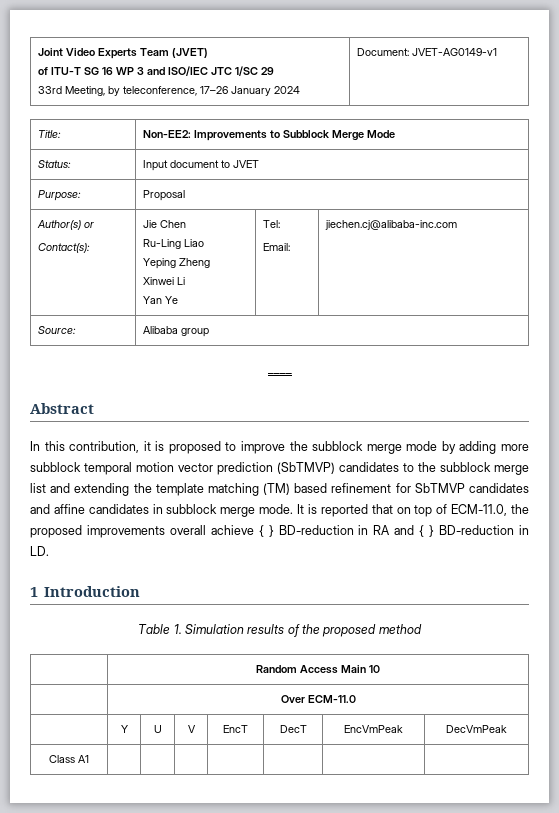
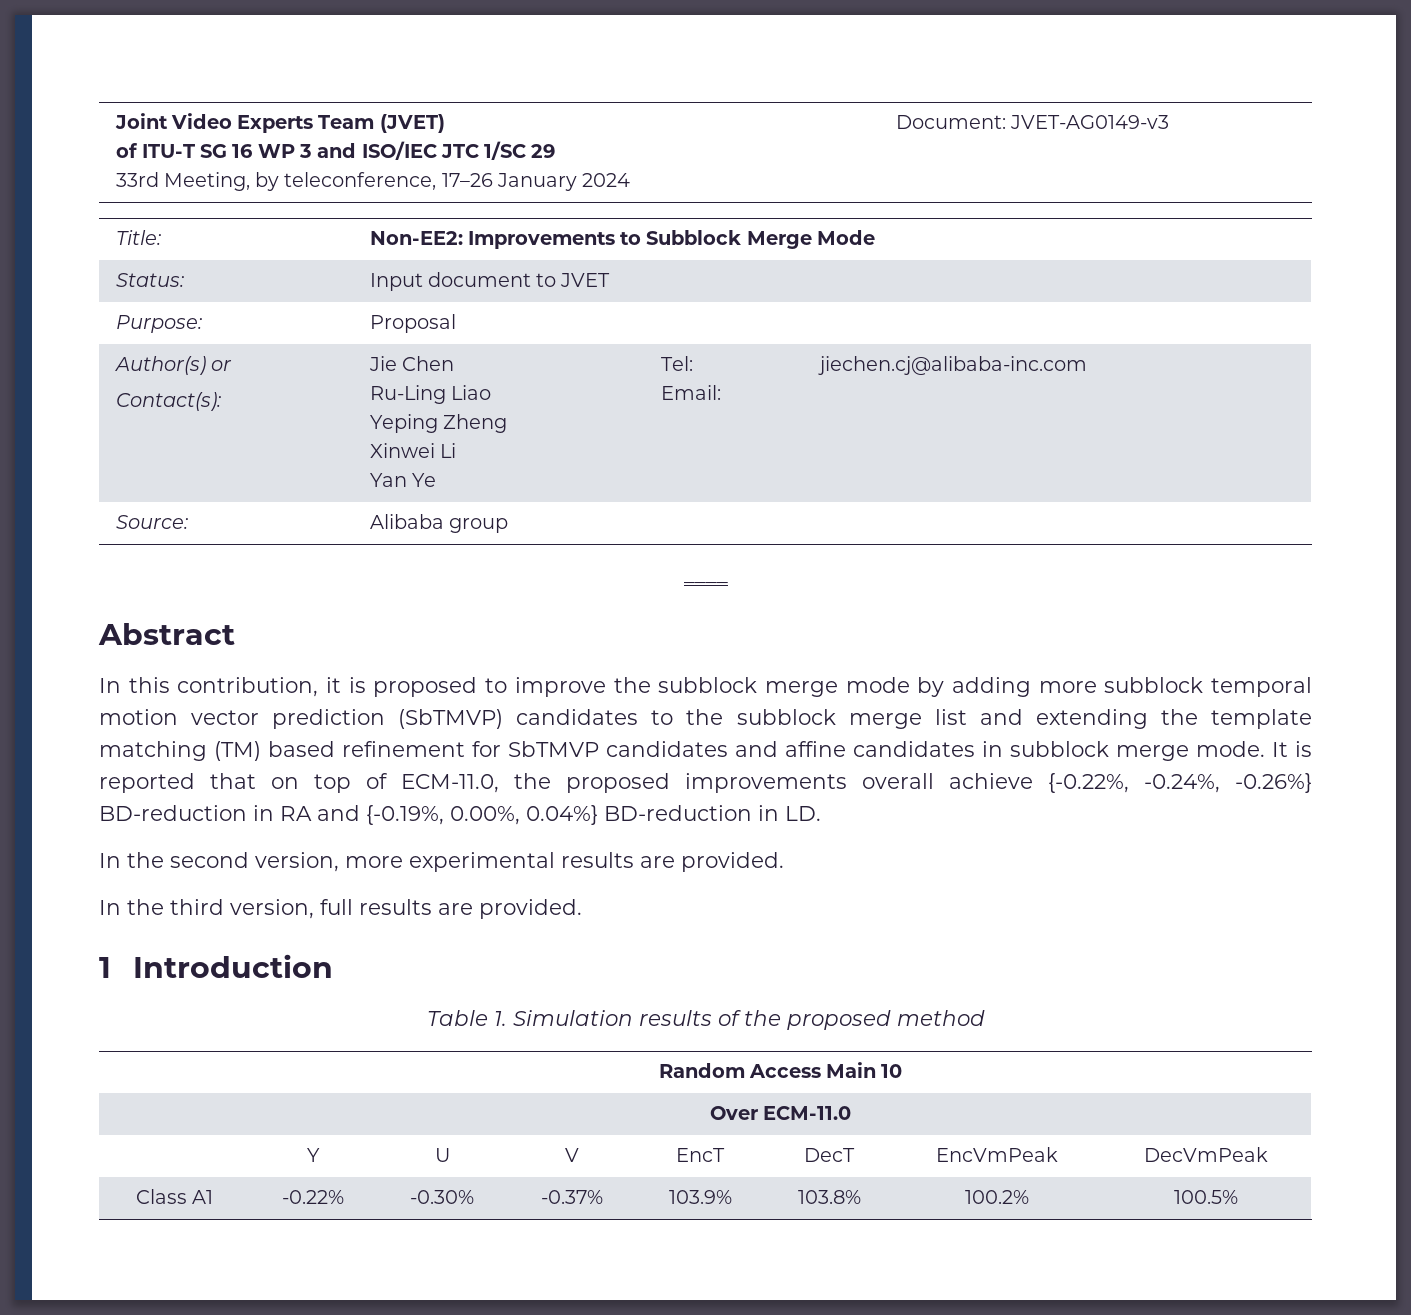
[412,48,498,56] JVET-AG0149-v1 -> [1009,115,1169,129] JVET-AG0149-v3
[258,525,274,537] { } -> [1048,773,1312,793] {-0.22%, -0.24%, -0.26%}
[419,525,435,537] { } -> [366,805,598,825] {-0.19%, 0.00%, 0.04%}
(49, 551) none -> [99,852,784,872] [99,899,582,919] // In the second version, more experimental results are provided. // In the third version, full results are provided.
(89, 759) | | | | | | -> [282,1190,344,1204] [410,1190,474,1204] [540,1190,603,1204] [668,1190,732,1204] [797,1190,861,1204] [965,1190,1029,1204] [1174,1190,1238,1204] -0.22% | -0.30% | -0.37% | 103.9% | 103.8% | 100.2% | 100.5%

